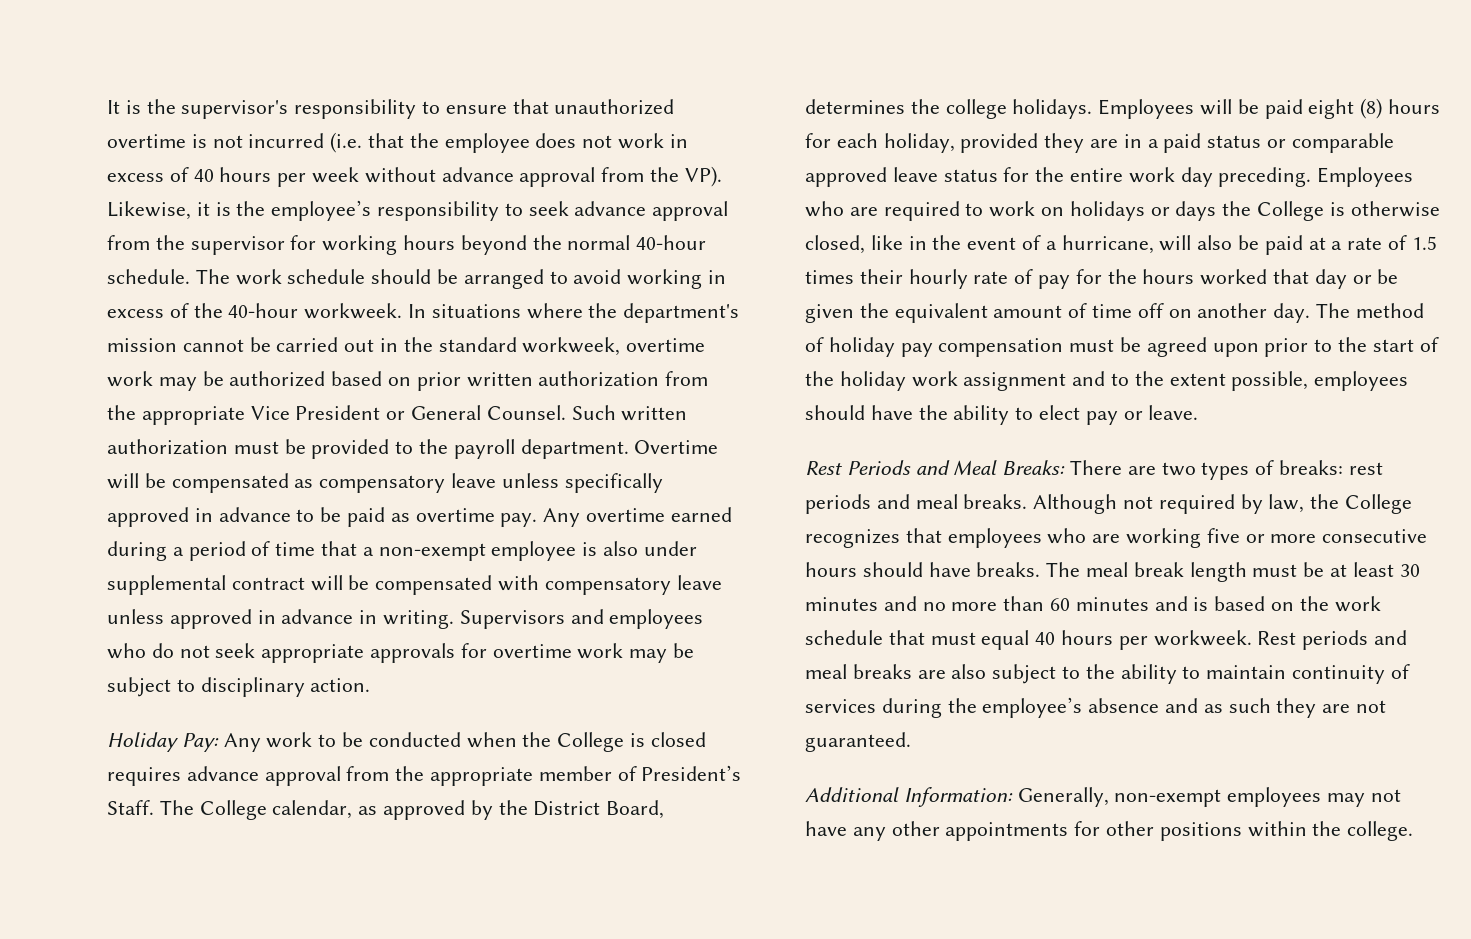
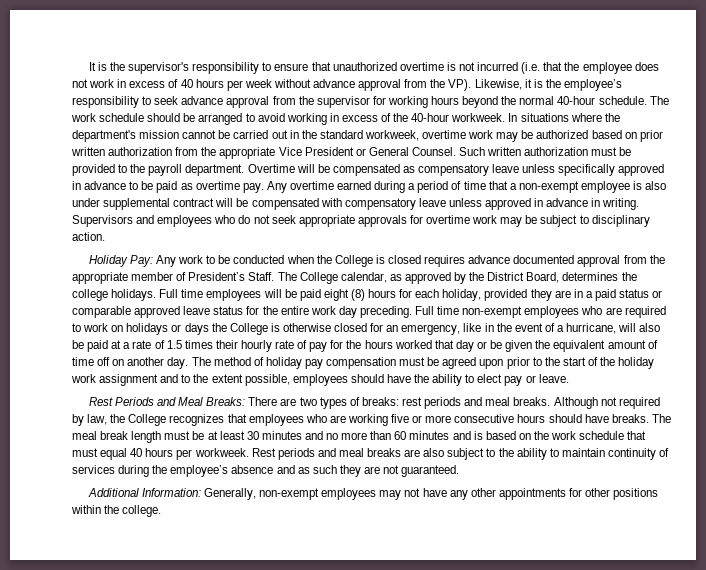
(259, 773) none -> [513,255,575,264] documented
[1098,99,1195,119] Employees -> [159,289,262,301] Full time employees
[1317,167,1414,187] Employees -> [415,306,580,318] Full time non-exempt employees
[805,235,865,254] closed, -> [334,323,461,335] closed for an emergency,

